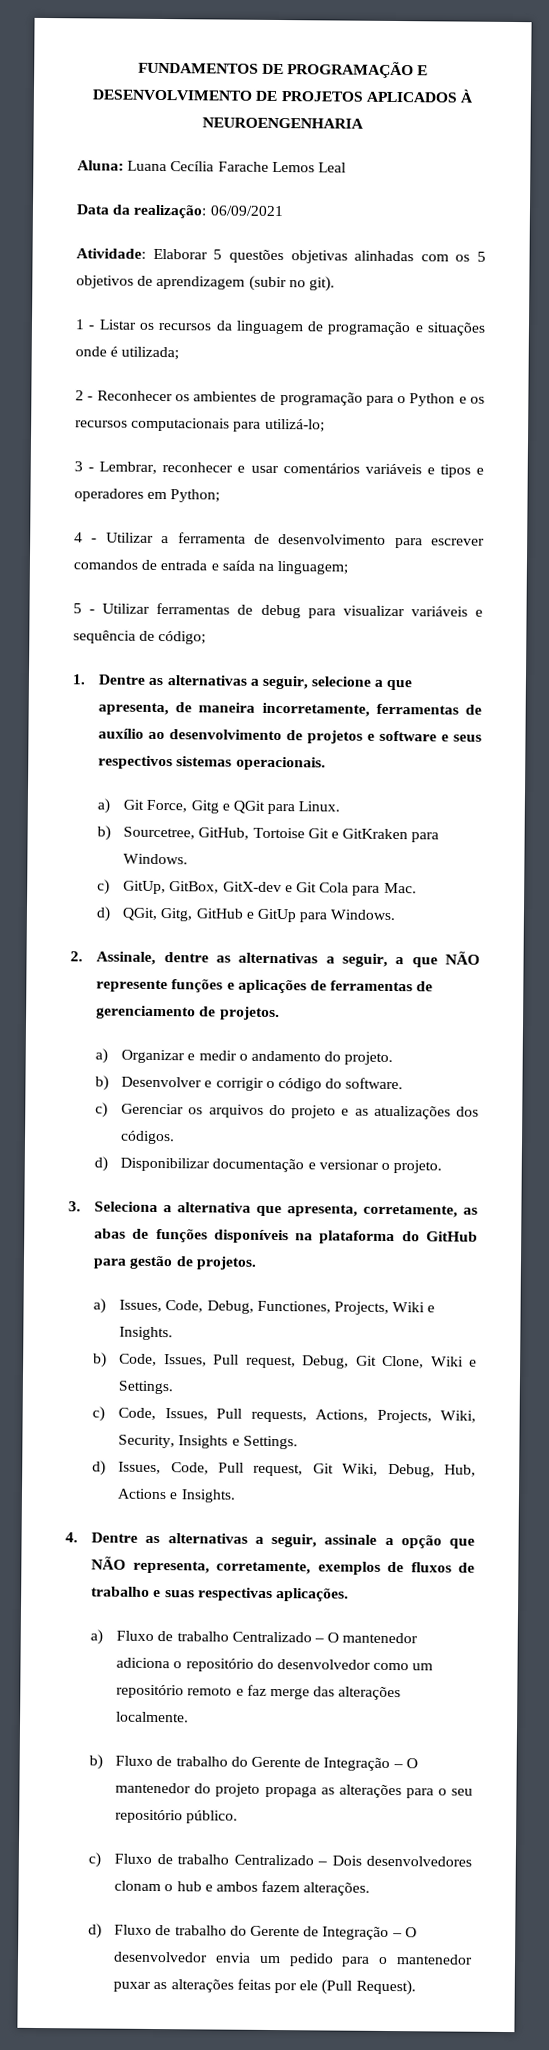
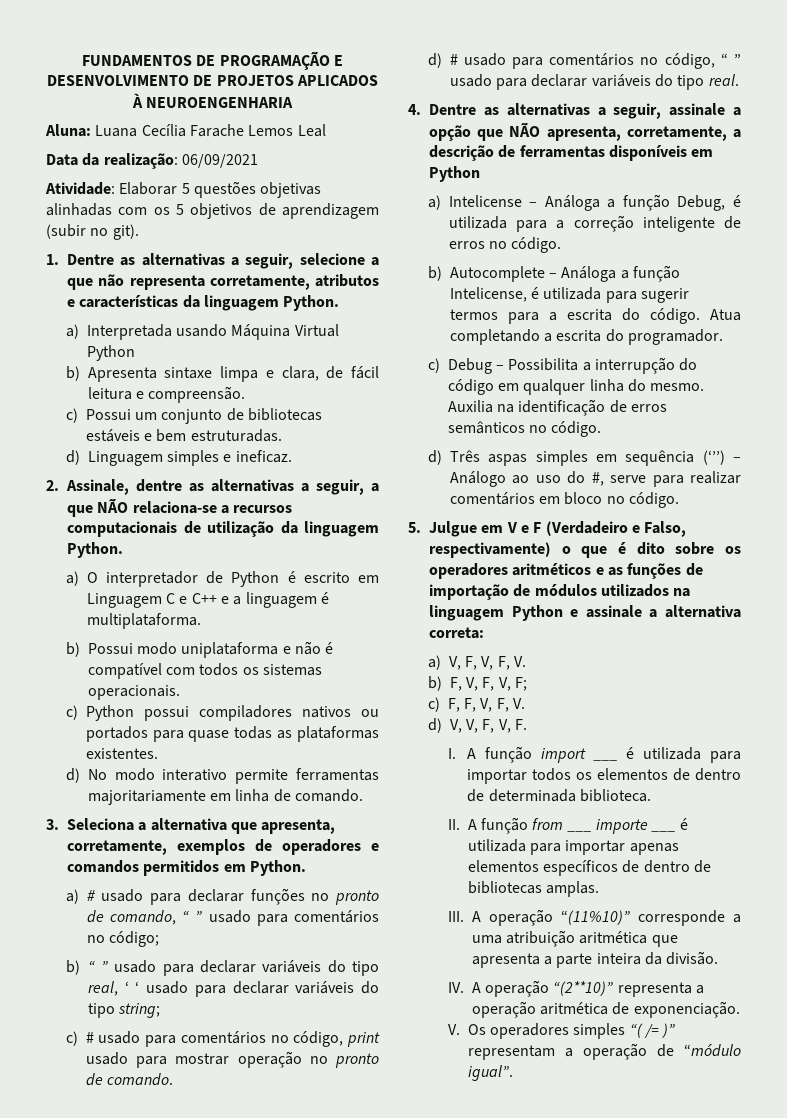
[75,319,487,336] [75,346,180,361] [75,390,485,407] [75,417,325,433] [74,461,485,478] [74,488,221,503] [74,532,485,549] [73,559,349,575] [73,602,483,619] [73,630,207,645] // 1 - Listar os recursos da linguagem de programação e situações onde é utilizada; // 2 - Reconhecer os ambientes de programação para o Python e os recursos computacionais para utilizá-lo; // 3 - Lembrar, reconhecer e usar comentários variáveis e tipos e operadores em Python; // 4 - Utilizar a ferramenta de desenvolvimento para escrever comandos de entrada e saída na linguagem; // 5 - Utilizar ferramentas de debug para visualizar variáveis e sequência de código; -> (139, 232) none
[98,702,482,717] [98,728,482,744] [98,755,326,771] [97,798,341,815] [97,825,440,843] [123,853,189,865] [97,879,417,896] [96,906,396,923] apresenta, de maneira incorretamente, ferramentas de auxílio ao desenvolvimento de projetos e software e seus respectivos sistemas operacionais. // a) Git Force, Gitg e QGit para Linux. // b) Sourcetree, GitHub, Tortoise Git e GitKraken para Windows. // c) GitUp, GitBox, GitX-dev e Git Cola para Mac. // d) QGit, Gitg, GitHub e GitUp para Windows. -> [98,274,379,290] [67,295,340,311] [65,324,339,340] [86,345,135,361] [65,366,379,382] [87,386,246,403] [65,408,323,424] [85,429,282,442] [65,450,292,466] não representa corretamente, atributos e características da linguagem Python. // a) Interpretada usando Máquina Virtual Python // b) Apresenta sintaxe limpa e clara, de fácil leitura e compreensão. // c) Possui um conjunto de bibliotecas estáveis e bem estruturadas. // d) Linguagem simples e ineficaz.
[96,979,434,994] [96,1005,280,1021] [95,1048,394,1066] [95,1075,404,1092] [95,1102,479,1120] [120,1130,176,1145] [94,1156,443,1174] represente funções e aplicações de ferramentas de gerenciamento de projetos. // a) Organizar e medir o andamento do projeto. // b) Desenvolver e corrigir o código do software. // c) Gerenciar os arquivos do projeto e as atualizações dos códigos. // d) Disponibilizar documentação e versionar o projeto. -> [132,501,293,514] [67,521,379,537] [67,542,123,558] [65,571,379,587] [86,592,330,608] [86,613,201,629] [65,641,334,658] [87,663,323,679] [87,685,180,700] [65,705,379,721] [85,726,379,742] [85,748,158,759] [65,768,379,784] [87,789,364,805] relaciona-se a recursos computacionais de utilização da linguagem Python. // a) O interpretador de Python é escrito em Linguagem C e C++ e a linguagem é multiplataforma. // b) Possui modo uniplataforma e não é compatível com todos os sistemas operacionais. // c) Python possui compiladores nativos ou portados para quase todas as plataformas existentes. // d) No modo interativo permite ferramentas majoritariamente em linha de comando.
[462,1207,478,1215] [94,1228,478,1245] [93,1255,257,1270] [93,1298,436,1315] [119,1326,174,1341] [93,1352,477,1369] [118,1380,174,1395] [92,1406,476,1424] [118,1434,298,1450] [92,1460,477,1478] [117,1488,236,1503] as abas de funções disponíveis na plataforma do GitHub para gestão de projetos. // a) Issues, Code, Debug, Functiones, Projects, Wiki e Insights. // b) Code, Issues, Pull request, Debug, Git Clone, Wiki e Settings. // c) Code, Issues, Pull requests, Actions, Projects, Wiki, Security, Insights e Settings. // d) Issues, Code, Pull request, Git Wiki, Debug, Hub, Actions e Insights. -> [177,839,379,855] [67,860,306,876] [65,888,379,905] [86,910,380,926] [86,931,160,947] [65,960,379,976] [87,981,379,997] [87,1003,161,1018] [65,1031,380,1047] [85,1051,379,1068] [85,1073,174,1086] [427,53,741,69] [449,74,739,90] exemplos de operadores e comandos permitidos em Python. // a) # usado para declarar funções no pronto de comando, “ ” usado para comentários no código; // b) “ ” usado para declarar variáveis do tipo real, ‘ ‘ usado para declarar variáveis do tipo string; // c) # usado para comentários no código, print usado para mostrar operação no pronto de comando. // d) # usado para comentários no código, “ ” usado para declarar variáveis do tipo real.
[132,1560,475,1575] [91,1586,349,1602] [90,1629,419,1645] [116,1657,434,1672] [116,1684,402,1701] [116,1711,190,1723] [89,1754,418,1772] [115,1782,473,1799] [115,1809,239,1824] [88,1852,472,1868] [114,1880,371,1896] [88,1923,417,1941] [113,1951,473,1967] [113,1978,416,1996] representa, corretamente, exemplos de fluxos de trabalho e suas respectivas aplicações. // a) Fluxo de trabalho Centralizado – O mantenedor adiciona o repositório do desenvolvedor como um repositório remoto e faz merge das alterações localmente. // b) Fluxo de trabalho do Gerente de Integração – O mantenedor do projeto propaga as alterações para o seu repositório público. // c) Fluxo de trabalho Centralizado – Dois desenvolvedores clonam o hub e ambos fazem alterações. // d) Fluxo de trabalho do Gerente de Integração – O desenvolvedor envia um pedido para o mantenedor puxar as alterações feitas por ele (Pull Request). -> [546,126,741,141] [429,145,714,161] [429,166,480,182] [427,194,741,211] [448,215,741,232] [448,237,562,253] [427,265,681,282] [449,287,690,303] [449,308,741,324] [449,329,724,345] [427,357,698,374] [447,379,705,395] [447,399,668,416] [447,421,602,437] [427,450,741,466] [449,471,741,487] [449,492,680,508] [408,521,687,537] [429,542,741,558] [429,563,703,579] [429,584,691,600] [429,605,741,621] [429,627,484,639] [427,655,527,670] [427,676,528,691] [427,697,526,712] [427,718,528,733] [447,746,618,763] [626,747,741,763] [467,768,741,784] [467,789,651,802] [447,817,564,834] [566,819,677,834] [680,818,689,830] [467,839,679,855] [467,860,711,876] [467,881,599,897] [447,909,741,926] [471,930,678,947] [471,951,719,968] [447,980,704,997] [471,1001,740,1018] [447,1023,676,1039] [467,1043,741,1060] [467,1065,513,1081] apresenta, corretamente, a descrição de ferramentas disponíveis em Python // a) Intelicense – Análoga a função Debug, é utilizada para a correção inteligente de erros no código. // b) Autocomplete – Análoga a função Intelicense, é utilizada para sugerir termos para a escrita do código. Atua completando a escrita do programador. // c) Debug – Possibilita a interrupção do código em qualquer linha do mesmo. Auxilia na identificação de erros semânticos no código. // d) Três aspas simples em sequência (‘’’) – Análogo ao uso do #, serve para realizar comentários em bloco no código. // 5. Julgue em V e F (Verdadeiro e Falso, respectivamente) o que é dito sobre os operadores aritméticos e as funções de importação de módulos utilizados na linguagem Python e assinale a alternativa correta: // a) V, F, V, F, V. // b) F, V, F, V, F; // c) F, F, V, F, V. // d) V, V, F, V, F. // I. A função import ___ é utilizada para importar todos os elementos de dentro de determinada biblioteca. // II. A função from ___ importe ___ é utilizada para importar apenas elementos específicos de dentro de bibliotecas amplas. // III. A operação “(11%10)” corresponde a uma atribuição aritmética que apresenta a parte inteira da divisão. // IV. A operação “(2**10)” representa a operação aritmética de exponenciação. // V. Os operadores simples “( /= )” representam a operação de “módulo igual”.

